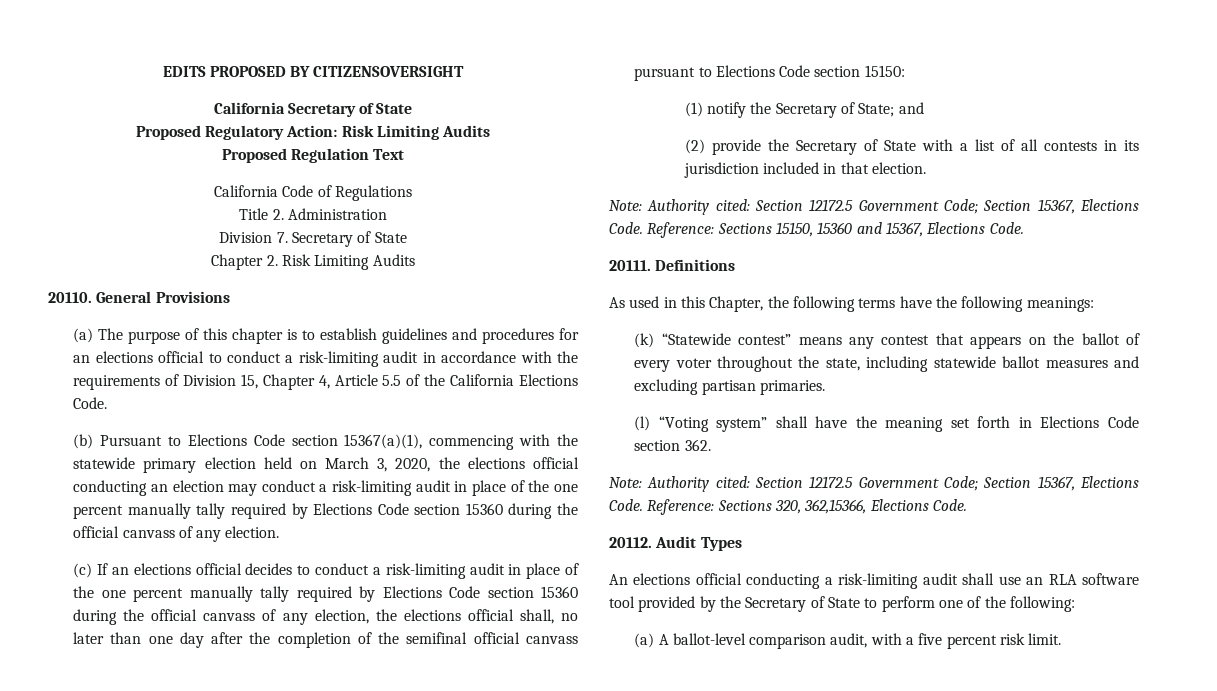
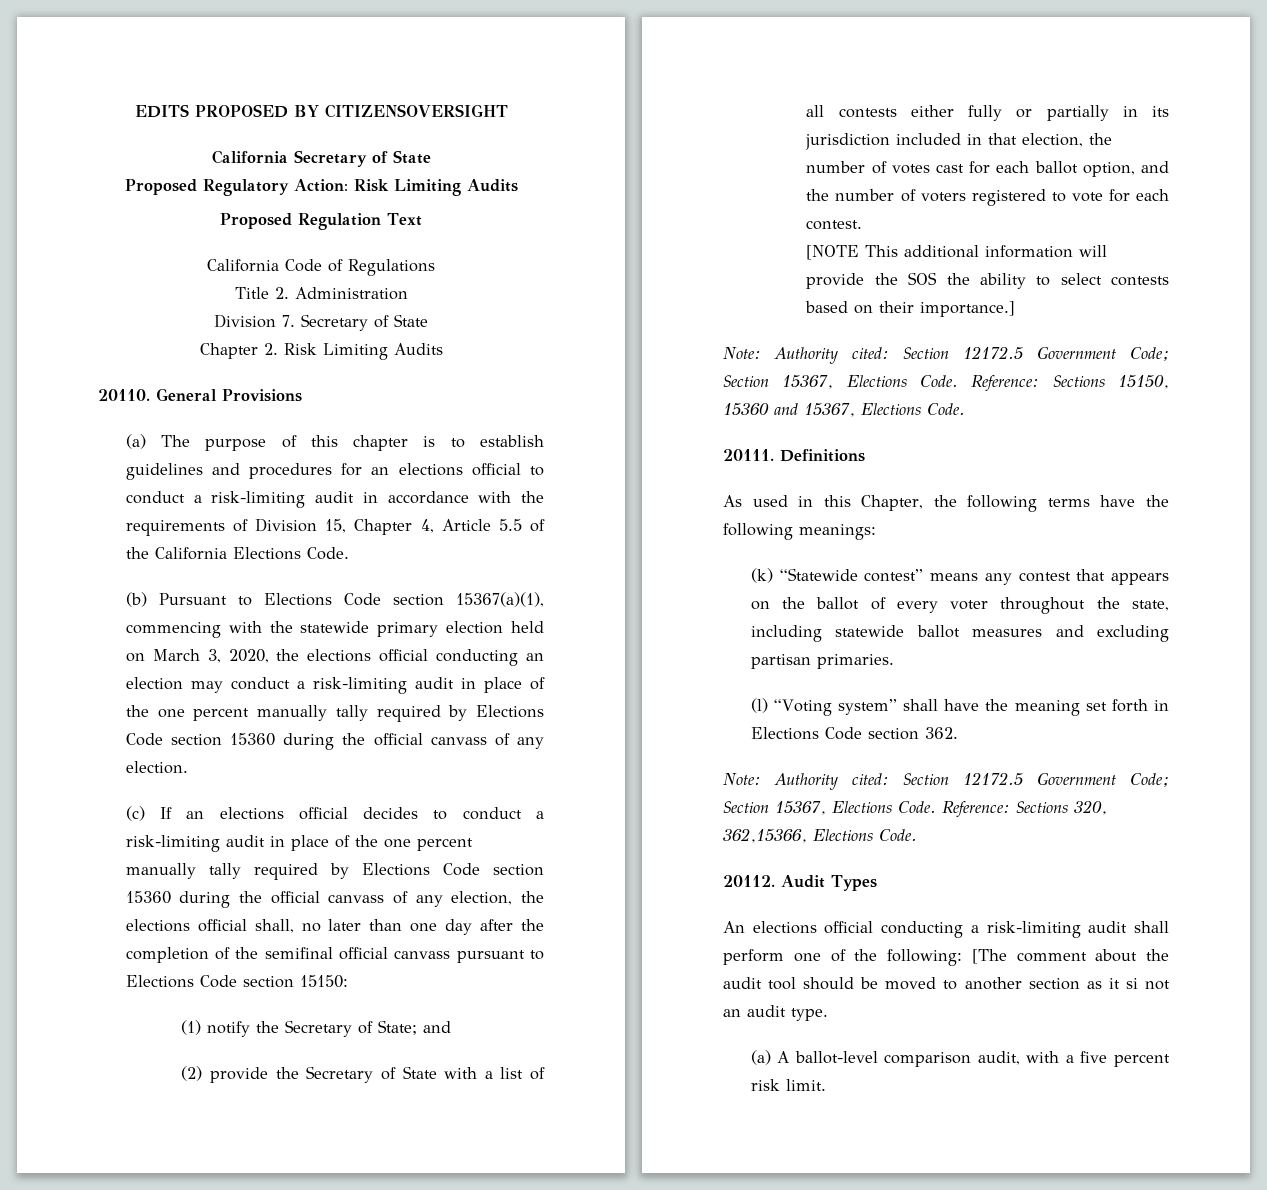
(1097, 146) none -> [910,105,1109,121] either fully or partially
[871,162,926,174] election. -> [1022,133,1113,147] [806,161,1169,177] [806,189,1169,206] [806,220,863,230] [806,245,1108,260] [806,272,1169,289] [805,301,1016,317] election, the number of votes cast for each ballot option, and the number of voters registered to vote for each contest. // [NOTE This additional information will provide the SOS the ability to select contests based on their importance.]
[998,573,1139,585] [609,596,878,612] use an RLA software tool provided by the Secretary of State to -> (1169, 927) none
(1075, 604) none -> [971,949,1169,964] [723,977,1170,990] [723,1005,828,1021] [The comment about the audit tool should be moved to another section as it si not an audit type.

